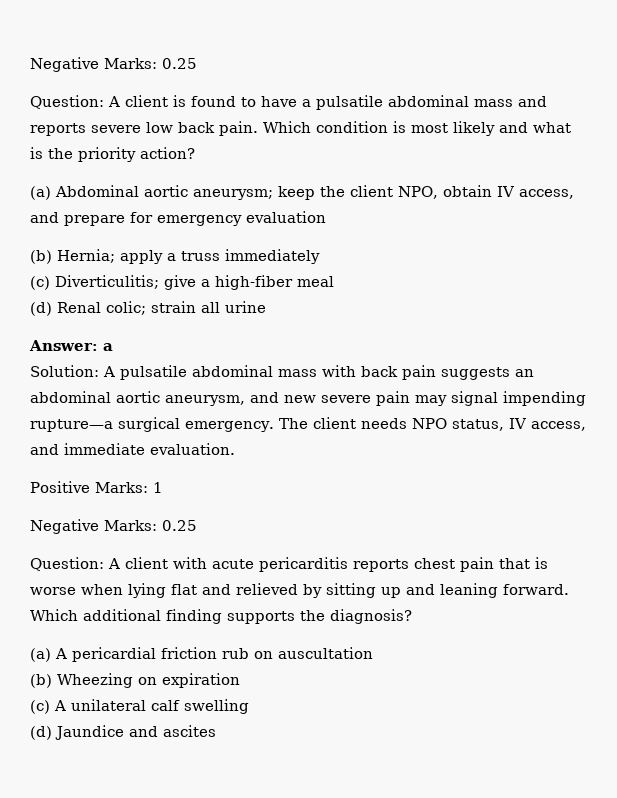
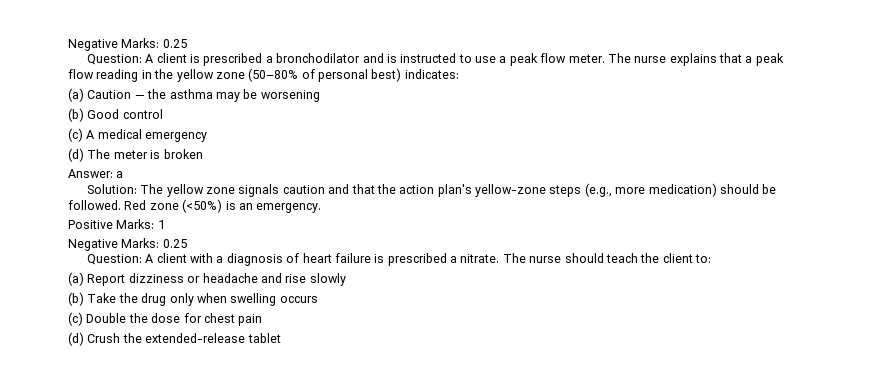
[191,95,547,110] [30,121,571,136] [30,147,195,162] [30,185,574,200] [30,211,326,226] [30,249,320,264] [30,275,334,290] [30,301,266,316] [29,340,113,351] [30,365,534,380] [30,391,586,406] [30,417,586,432] [30,443,235,455] found to have a pulsatile abdominal mass and reports severe low back pain. Which condition is most likely and what is the priority action? // (a) Abdominal aortic aneurysm; keep the client NPO, obtain IV access, and prepare for emergency evaluation // (b) Hernia; apply a truss immediately // (c) Diverticulitis; give a high-fiber meal // (d) Renal colic; strain all urine // Answer: a // Solution: A pulsatile abdominal mass with back pain suggests an abdominal aortic aneurysm, and new severe pain may signal impending rupture—a surgical emergency. The client needs NPO status, IV access, and immediate evaluation. -> [203,53,784,66] [68,68,459,82] [68,88,320,102] [68,108,163,122] [68,128,208,142] [68,148,203,162] [68,169,124,178] [86,183,777,197] [68,199,322,213] prescribed a bronchodilator and is instructed to use a peak flow meter. The nurse explains that a peak flow reading in the yellow zone (50–80% of personal best) indicates: // (a) Caution — the asthma may be worsening // (b) Good control // (c) A medical emergency // (d) The meter is broken // Answer: a // Solution: The yellow zone signals caution and that the action plan's yellow-zone steps (e.g., more medication) should be followed. Red zone (<50%) is an emergency.
[212,557,548,572] [30,583,569,598] [30,609,412,624] [30,647,373,662] [30,673,240,688] [30,699,249,714] [30,725,216,740] acute pericarditis reports chest pain that is worse when lying flat and relieved by sitting up and leaning forward. Which additional finding supports the diagnosis? // (a) A pericardial friction rub on auscultation // (b) Wheezing on expiration // (c) A unilateral calf swelling // (d) Jaundice and ascites -> [216,253,711,266] [68,272,346,286] [68,292,318,306] [68,312,263,326] [68,332,281,346] a diagnosis of heart failure is prescribed a nitrate. The nurse should teach the client to: // (a) Report dizziness or headache and rise slowly // (b) Take the drug only when swelling occurs // (c) Double the dose for chest pain // (d) Crush the extended-release tablet

